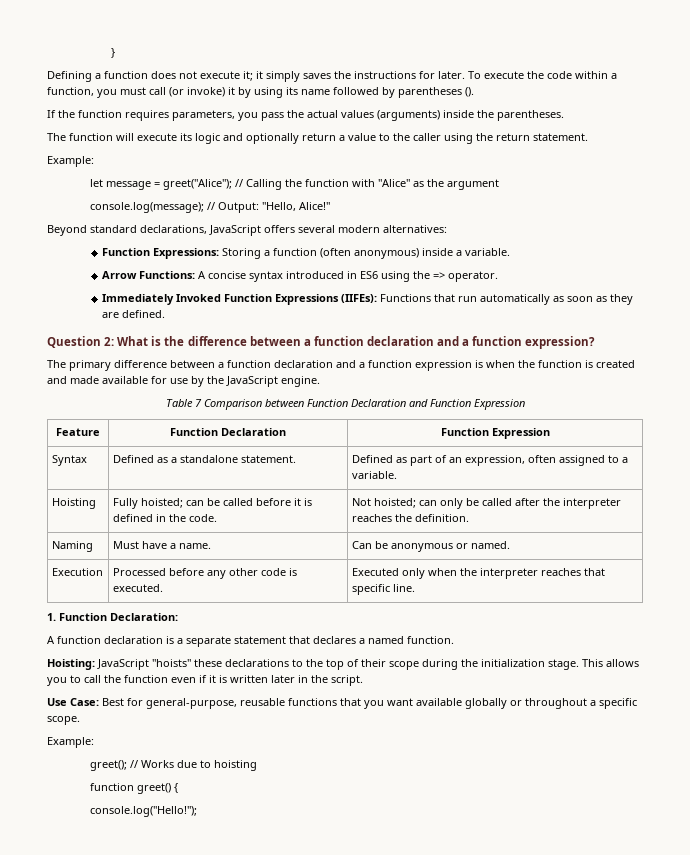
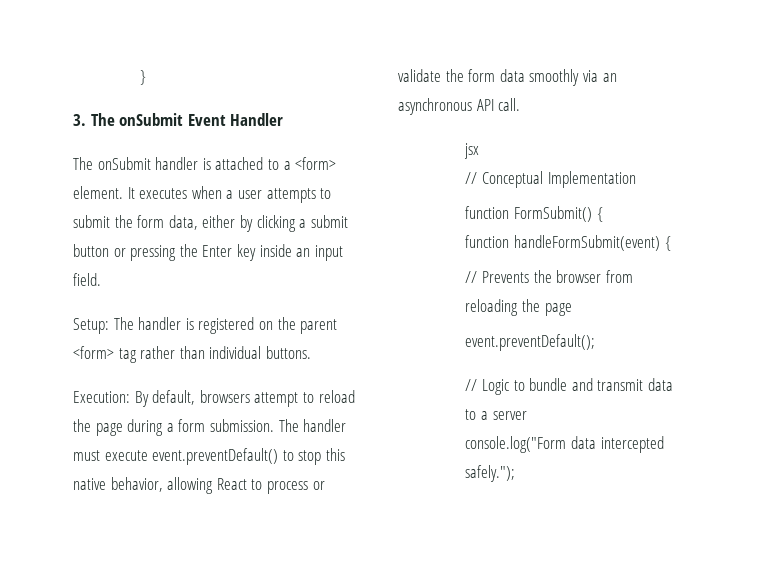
[47,71,617,82] [47,87,474,98] [47,110,564,121] [47,133,588,144] [47,156,94,167] [89,179,499,190] [89,202,330,213] [47,225,447,236] [101,248,510,259] [101,271,498,282] [101,294,633,305] [101,310,165,318] [47,336,596,349] [47,360,635,371] [47,376,320,387] [165,399,525,410] [56,428,100,436] [170,428,286,436] [440,428,550,439] [51,455,87,466] [112,455,296,463] [351,455,628,466] [351,471,397,479] [51,498,96,509] [112,498,312,509] [112,514,217,522] [351,498,621,509] [351,514,469,522] [51,541,93,552] [112,541,211,549] [351,541,510,552] [51,568,103,576] [112,568,297,579] [112,584,163,592] [351,568,605,579] [351,584,415,595] [47,613,178,621] [47,636,454,647] [47,659,639,670] [47,675,363,686] [47,698,637,709] [47,716,80,725] [47,737,94,748] [89,760,257,771] [89,783,178,794] [89,806,197,817] Defining a function does not execute it; it simply saves the instructions for later. To execute the code within a function, you must call (or invoke) it by using its name followed by parentheses (). // If the function requires parameters, you pass the actual values (arguments) inside the parentheses. // The function will execute its logic and optionally return a value to the caller using the return statement. // Example: // let message = greet("Alice"); // Calling the function with "Alice" as the argument // console.log(message); // Output: "Hello, Alice!" // Beyond standard declarations, JavaScript offers several modern alternatives: // Function Expressions: Storing a function (often anonymous) inside a variable. // Arrow Functions: A concise syntax introduced in ES6 using the => operator. // Immediately Invoked Function Expressions (IIFEs): Functions that run automatically as soon as they are defined. // Question 2: What is the difference between a function declaration and a function expression? // The primary difference between a function declaration and a function expression is when the function is created and made available for use by the JavaScript engine. // Table 7 Comparison between Function Declaration and Function Expression // Feature | Function Declaration | Function Expression // Syntax | Defined as a standalone statement. | Defined as part of an expression, often assigned to a variable. // Hoisting | Fully hoisted; can be called before it is defined in the code. | Not hoisted; can only be called after the interpreter reaches the definition. // Naming | Must have a name. | Can be anonymous or named. // Execution | Processed before any other code is executed. | Executed only when the interpreter reaches that specific line. // 1. Function Declaration: // A function declaration is a separate statement that declares a named function. // Hoisting: JavaScript "hoists" these declarations to the top of their scope during the initialization stage. This allows you to call the function even if it is written later in the script. // Use Case: Best for general-purpose, reusable functions that you want available globally or throughout a specific scope. // Example: // greet(); // Works due to hoisting // function greet() { // console.log("Hello!"); -> [73,113,284,126] [73,157,337,170] [73,186,332,203] [73,215,348,232] [73,244,343,261] [73,273,101,286] [73,317,338,334] [73,346,311,363] [73,390,355,407] [73,419,347,436] [73,448,345,465] [73,477,325,494] [398,69,617,86] [398,98,521,115] [464,143,480,159] [465,171,636,188] [465,206,603,222] [465,235,671,251] [465,270,633,283] [465,299,572,316] [465,334,596,351] [465,378,673,395] [465,409,527,420] [465,436,664,453] [465,465,516,482] 3. The onSubmit Event Handler // The onSubmit handler is attached to a <form> element. It executes when a user attempts to submit the form data, either by clicking a submit button or pressing the Enter key inside an input field. // Setup: The handler is registered on the parent <form> tag rather than individual buttons. // Execution: By default, browsers attempt to reload the page during a form submission. The handler must execute event.preventDefault() to stop this native behavior, allowing React to process or validate the form data smoothly via an asynchronous API call. // jsx // // Conceptual Implementation // function FormSubmit() { // function handleFormSubmit(event) { // // Prevents the browser from reloading the page // event.preventDefault(); // // Logic to bundle and transmit data to a server // console.log("Form data intercepted safely.");

